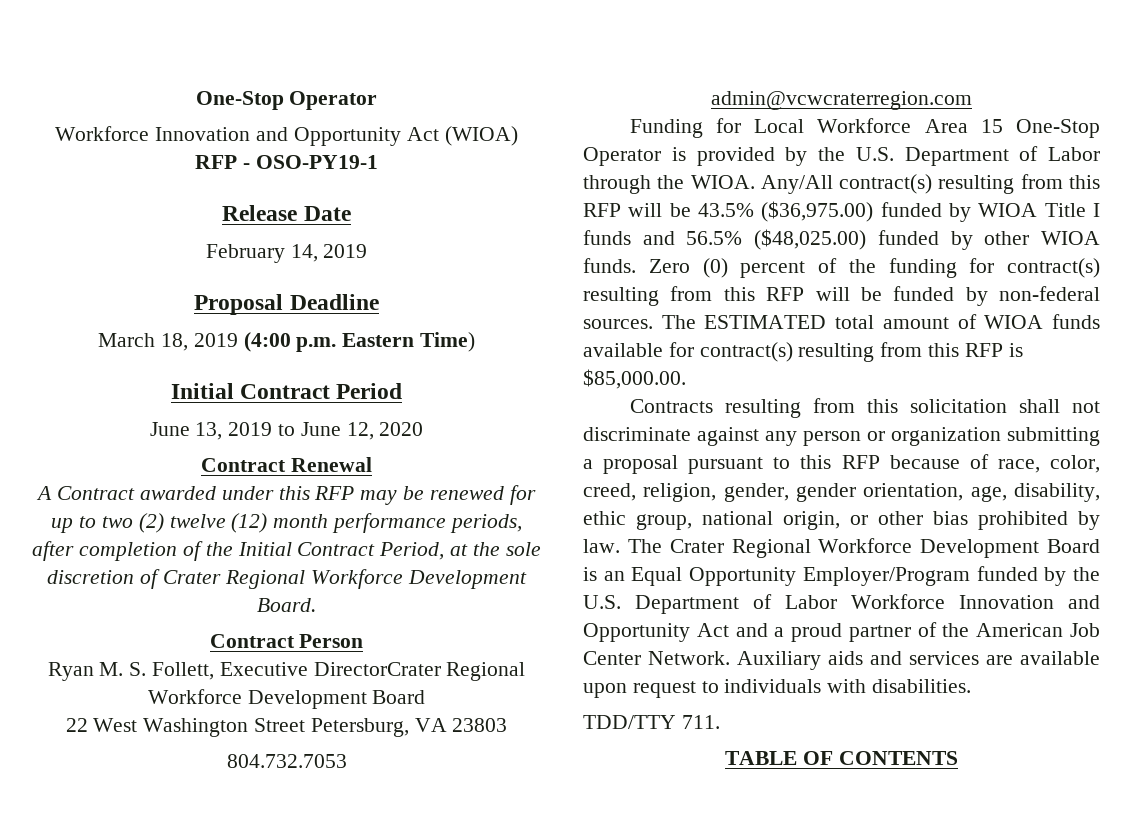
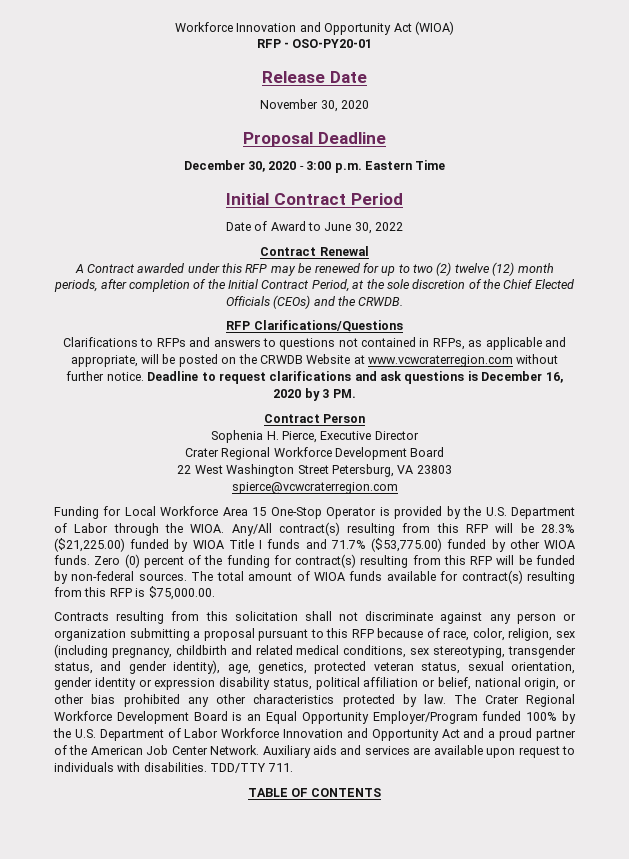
[195,91,378,110] One-Stop Operator // -> (175, 27) none
[255,155,378,169] OSO-PY19-1 -> [292,39,373,48] OSO-PY20-01
[205,244,368,263] February 14, 2019 -> [260,99,369,112] November 30, 2020
[98,332,291,352] March 18, 2019 (4:00 -> [183,160,332,172] December 30, 2020 - 3:00
[419,332,475,352] Time) -> [415,160,446,170] Time
[149,422,424,440] June 13, 2019 to June 12, 2020 -> [225,221,404,234] Date of Award to June 30, 2022
[331,513,446,533] performance -> (554, 268) none
[163,569,527,589] [257,598,316,612] [209,634,364,648] [47,662,441,681] Crater Regional Workforce Development Board. // Contract Person // Ryan M. S. Follett, Executive DirectorCrater -> [483,279,574,289] [225,295,404,309] [226,320,403,332] [63,337,566,350] [70,354,559,367] [66,371,563,384] [273,388,356,401] [263,414,366,423] [211,430,419,443] [184,448,219,457] the Chief Elected Officials (CEOs) and the CRWDB. // RFP Clarifications/Questions // Clarifications to RFPs and answers to questions not contained in RFPs, as applicable and appropriate, will be posted on the CRWDB Website at www.vcwcraterregion.com without further notice. Deadline to request clarifications and ask questions is December 16, 2020 by 3 PM. // Contract Person // Sophenia H. Pierce, Executive Director // Crater
[226,754,347,768] [711,91,972,110] 804.732.7053 // admin@vcwcraterregion.com -> [231,482,398,494] spierce@vcwcraterregion.com
[698,201,874,222] 43.5% ($36,975.00) -> [541,524,576,533] [54,538,125,552] 28.3% ($21,225.00)
[686,229,867,250] 56.5% ($48,025.00) -> [330,538,443,552] 71.7% ($53,775.00)
[704,315,827,329] ESTIMATED -> (214, 576) none
[583,369,686,389] $85,000.00. -> [148,586,215,600] $75,000.00.
[583,483,1100,502] [583,511,692,530] creed, religion, gender, gender orientation, age, disability, ethic group, -> [508,628,576,641] [54,644,577,658] [54,660,575,674] [54,677,471,690] religion, sex (including pregnancy, childbirth and related medical conditions, sex stereotyping, transgender status, and gender identity), age, genetics, protected veteran status, sexual orientation, gender identity or expression disability status, political affiliation or belief,
(1068, 520) none -> [187,694,395,707] any other characteristics protected
(1038, 573) none -> [526,712,558,721] 100%
(972, 686) // -> (207, 767) none

